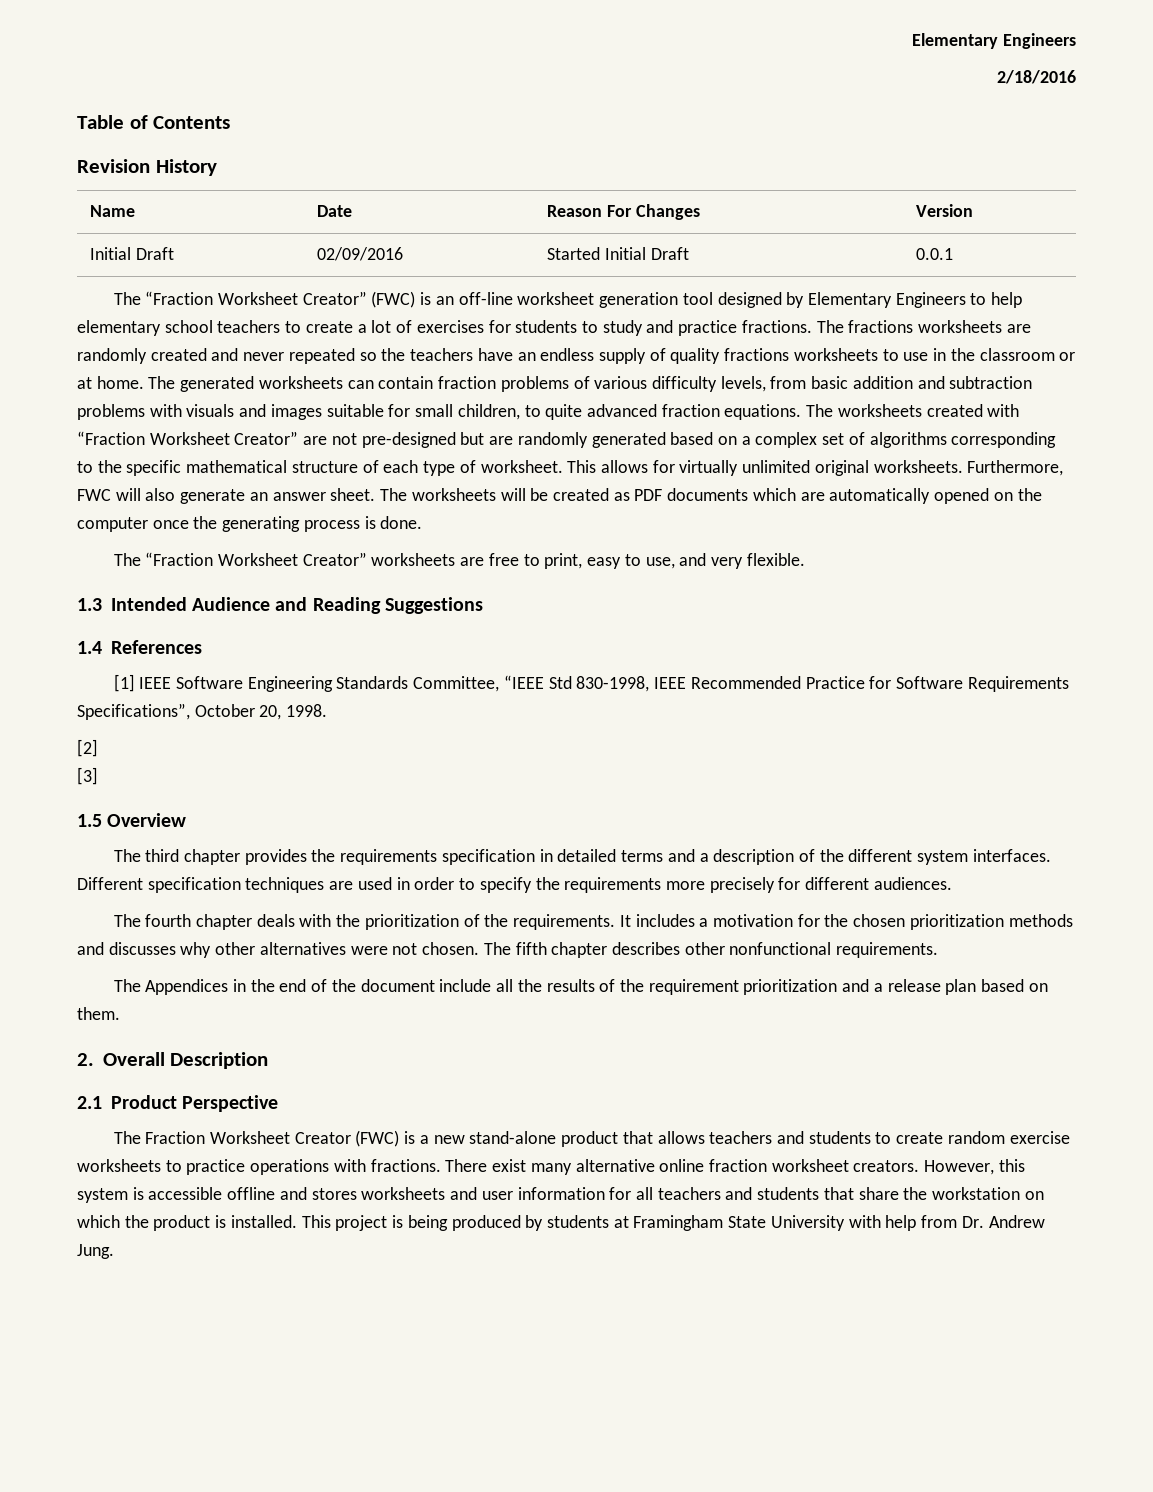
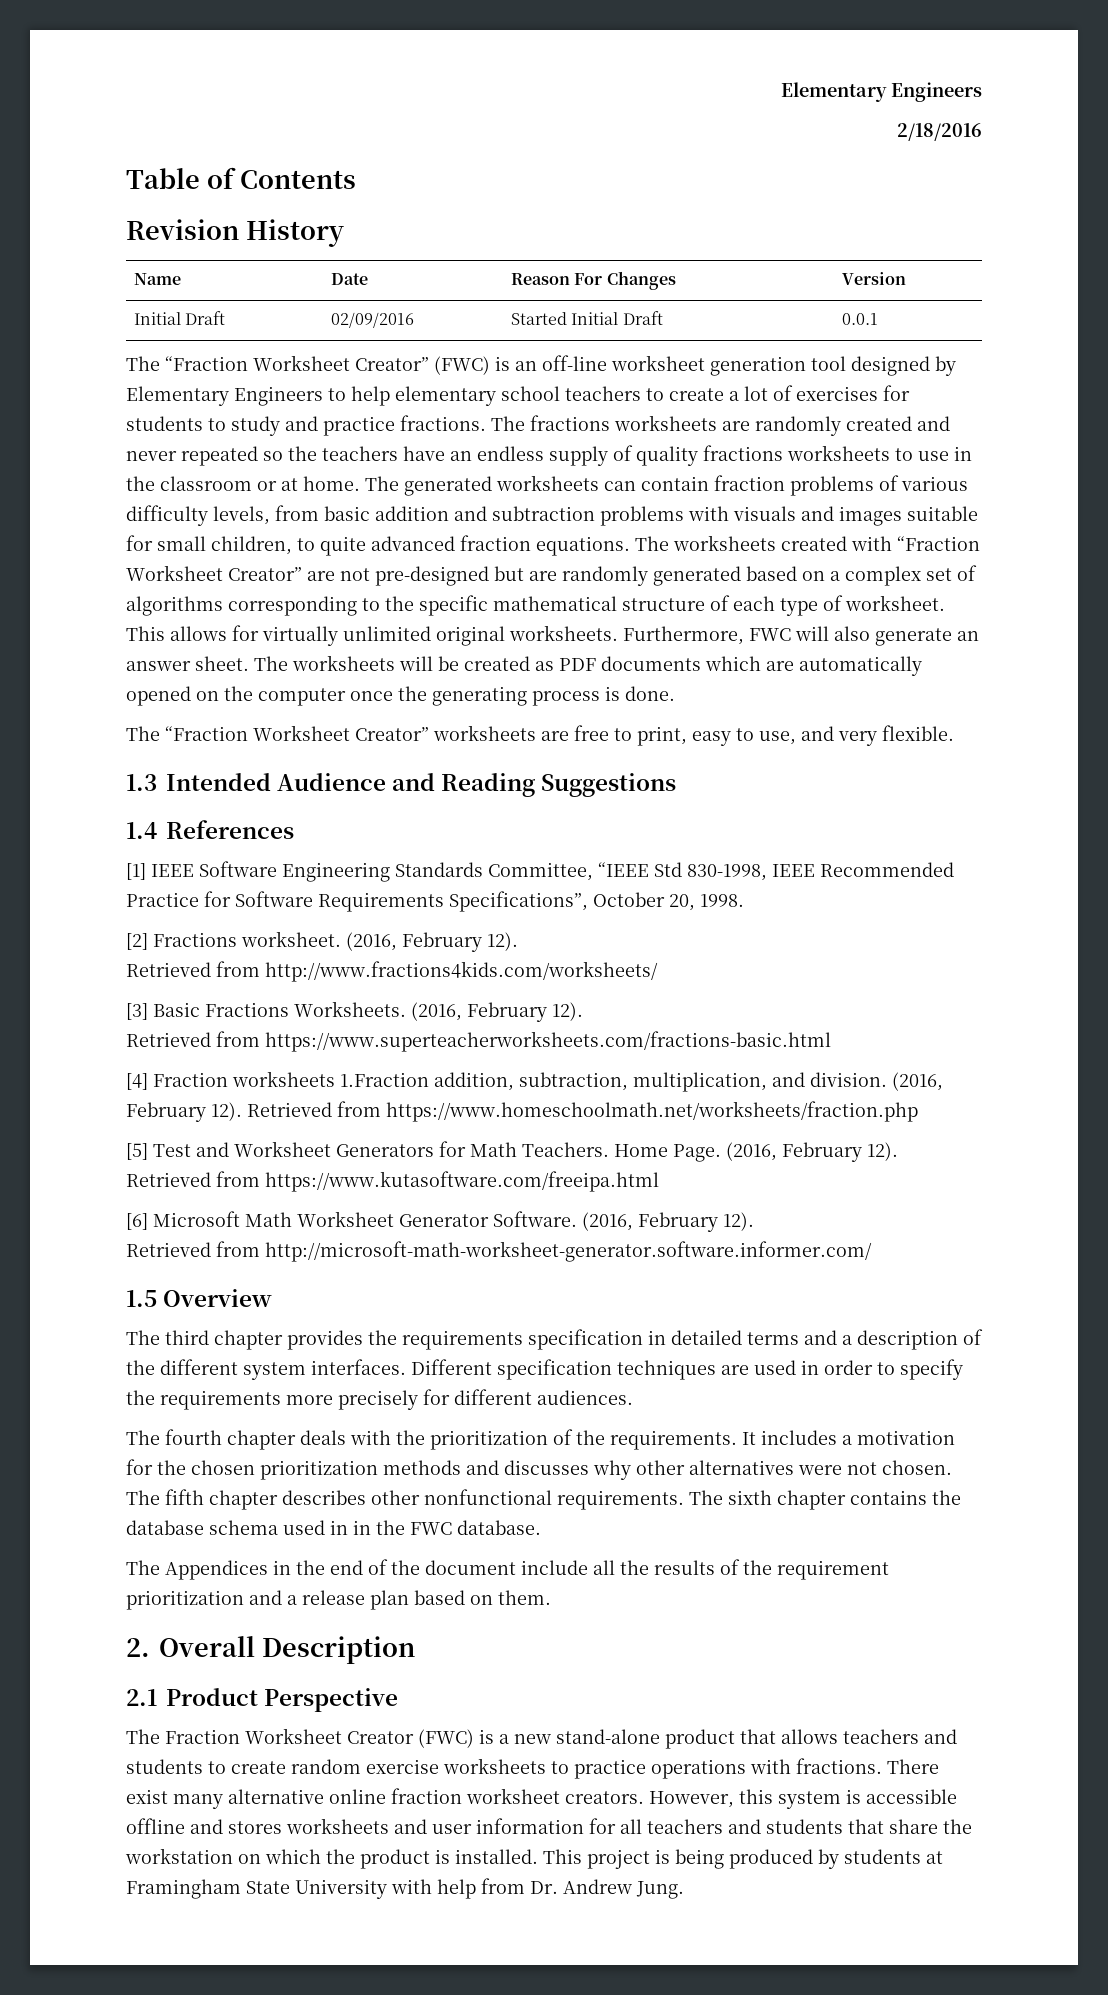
[77,767,98,785] // [3] -> [153,931,518,952] [126,961,658,982] [126,1001,583,1022] [126,1031,831,1052] [126,1071,943,1092] [126,1101,918,1122] [126,1141,898,1162] [126,1171,659,1192] [126,1211,754,1232] [126,1241,872,1262] Fractions worksheet. (2016, February 12). // Retrieved from http://www.fractions4kids.com/worksheets/ // [3] Basic Fractions Worksheets. (2016, February 12). // Retrieved from https://www.superteacherworksheets.com/fractions-basic.html // [4] Fraction worksheets 1.Fraction addition, subtraction, multiplication, and division. (2016, February 12). Retrieved from https://www.homeschoolmath.net/worksheets/fraction.php // [5] Test and Worksheet Generators for Math Teachers. Home Page. (2016, February 12). Retrieved from https://www.kutasoftware.com/freeipa.html // [6] Microsoft Math Worksheet Generator Software. (2016, February 12). // Retrieved from http://microsoft-math-worksheet-generator.software.informer.com/
(939, 950) none -> [689,1490,961,1510] [126,1520,541,1535] The sixth chapter contains the database schema used in in the FWC database.

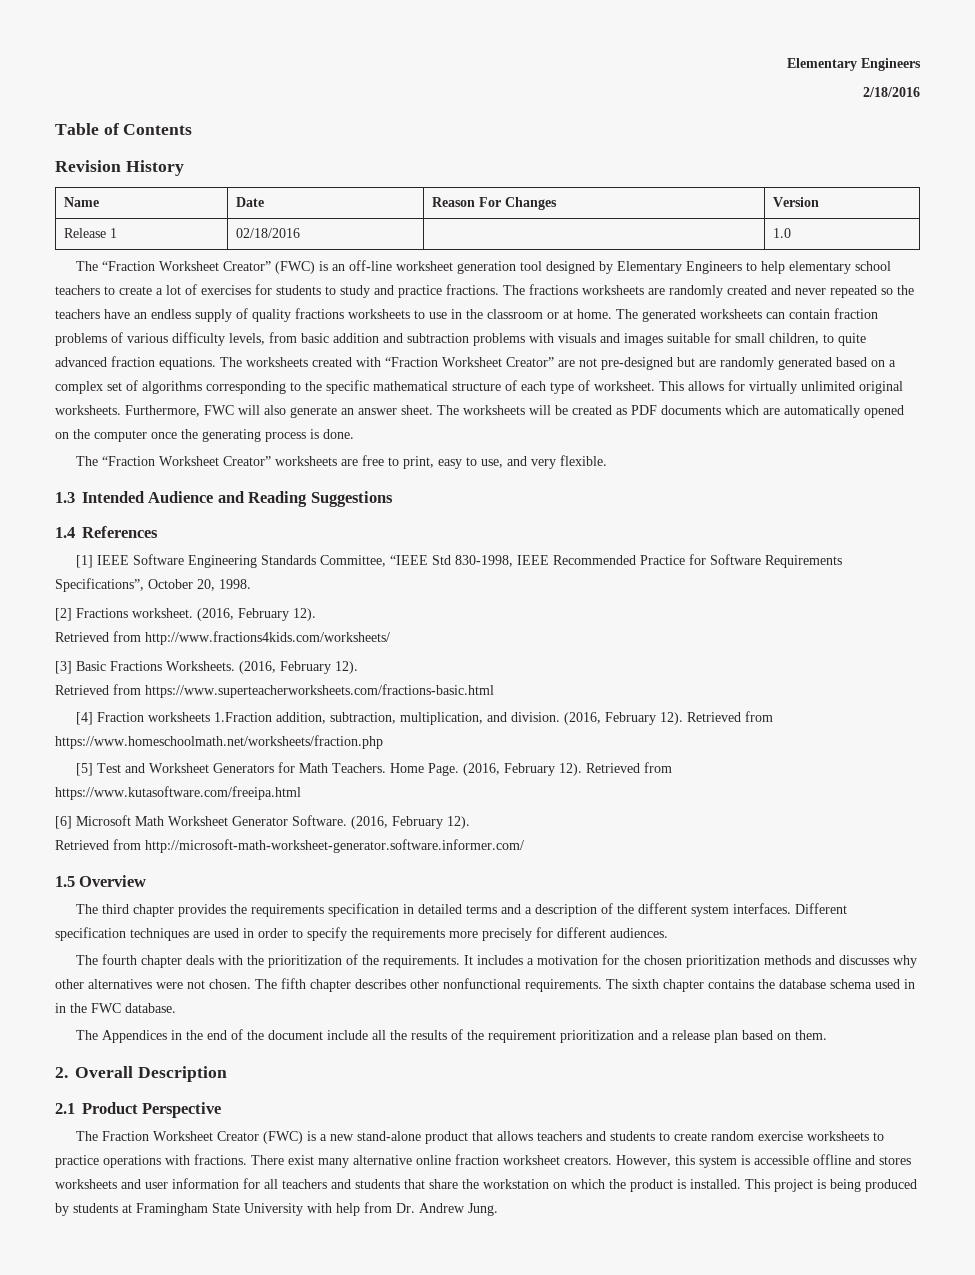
[134,311,226,325] [331,312,415,328] [511,311,663,325] [842,313,879,325] Initial Draft | 02/09/2016 | Started Initial Draft | 0.0.1 -> [64,228,118,238] [236,228,301,238] [773,228,792,238] Release 1 | 02/18/2016 | | 1.0

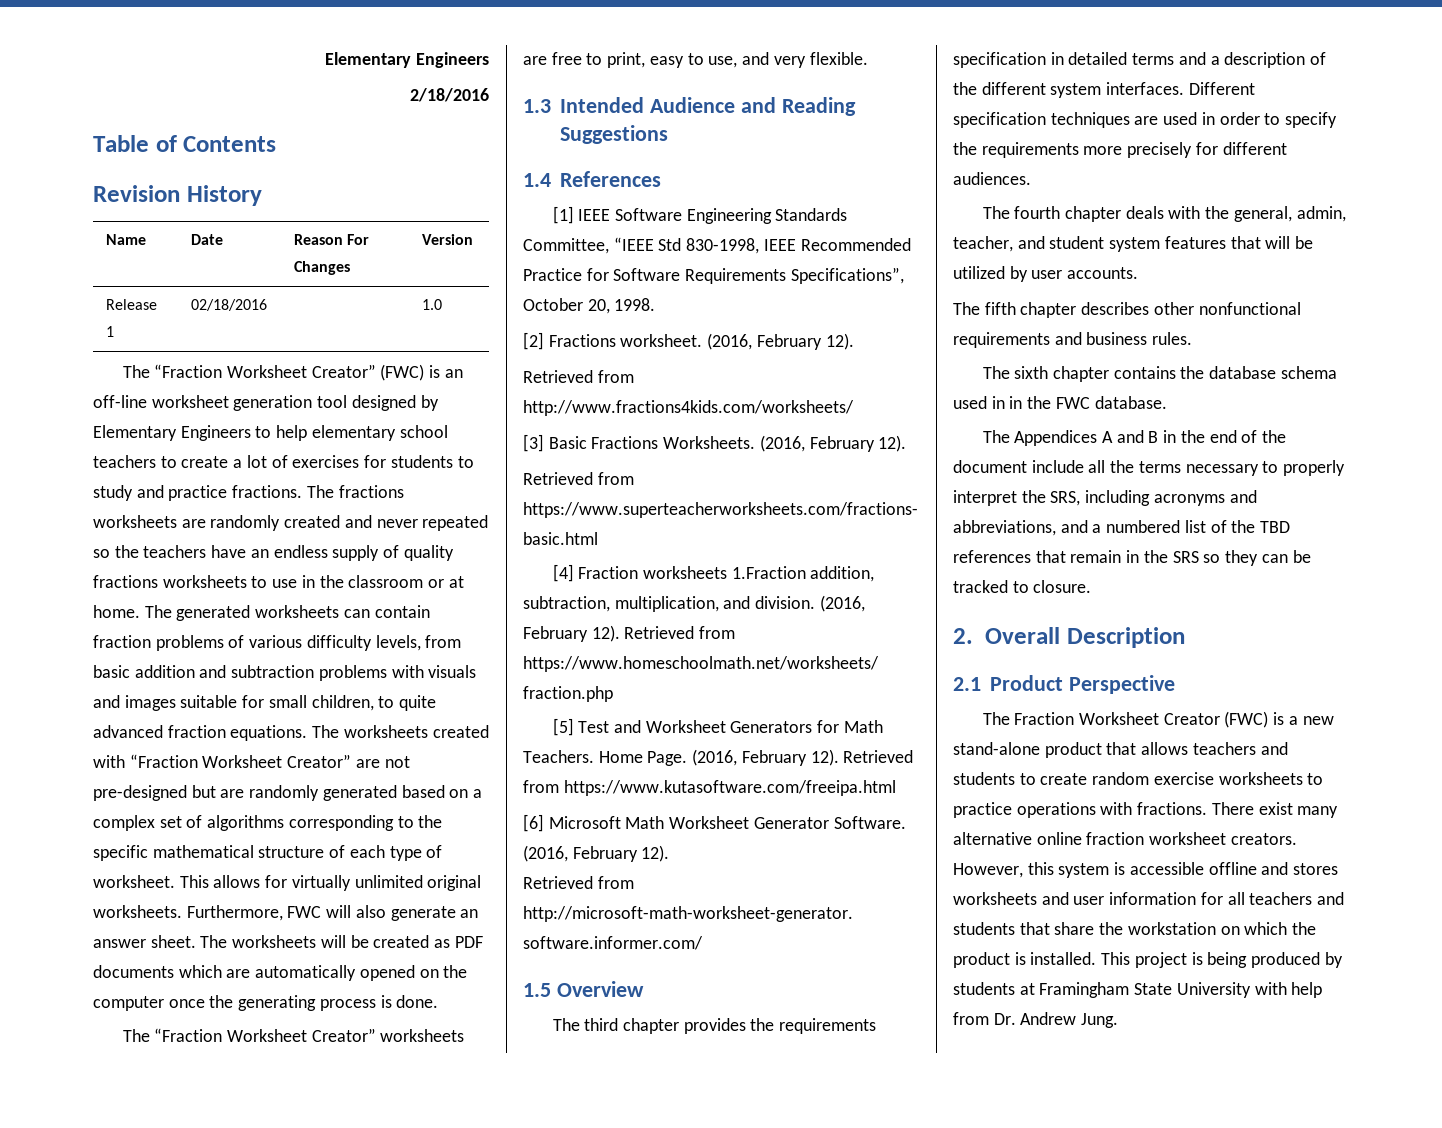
[268,954,918,968] [55,979,251,989] prioritization of the requirements. It includes a motivation for the chosen prioritization methods and discusses why other alternatives were not chosen. -> [1233,206,1346,222] [953,236,1314,252] [953,266,1139,282] general, admin, teacher, and student system features that will be utilized by user accounts. //
[525,979,602,992] requirements. -> [953,332,1193,348] requirements and business rules. //
(168, 1036) none -> [1101,430,1159,443] A and B
[411,1029,828,1043] results of the requirement prioritization and a release plan based on them. -> [1138,460,1346,476] [953,490,1257,506] [953,520,1291,536] [953,550,1311,566] [953,580,1092,593] terms necessary to properly interpret the SRS, including acronyms and abbreviations, and a numbered list of the TBD references that remain in the SRS so they can be tracked to closure.

